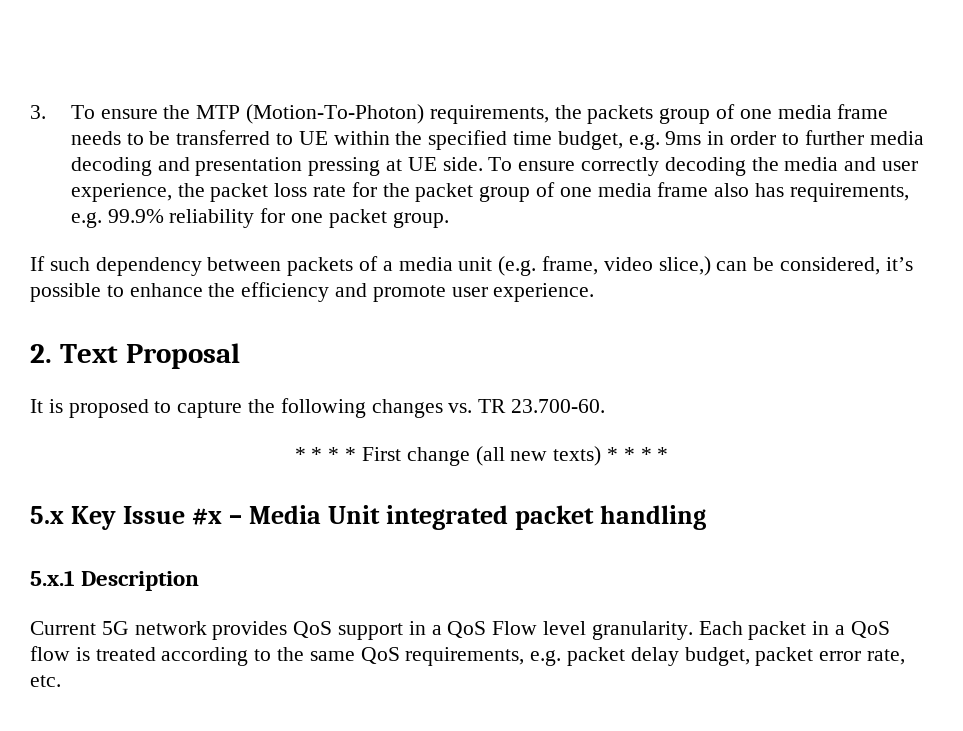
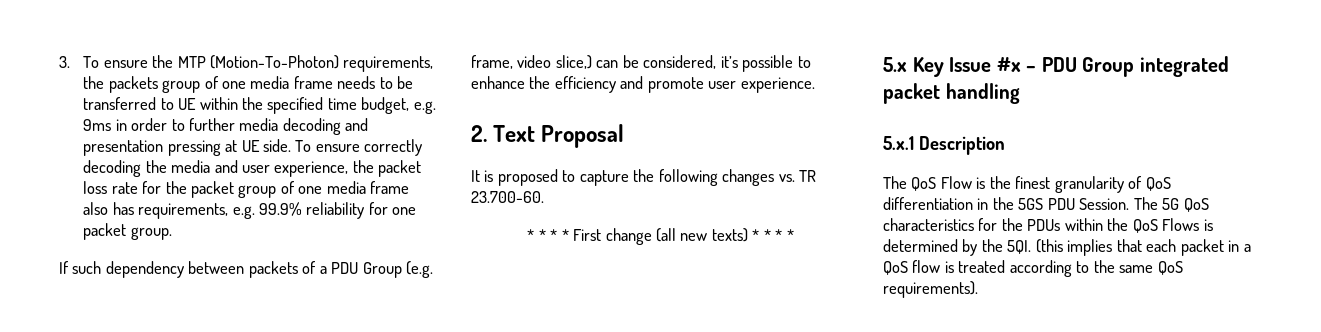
[398,257,493,271] media unit -> [331,262,402,278] PDU Group
[249,505,381,524] Media Unit -> [1041,57,1135,77] PDU Group
[30,621,743,640] Current 5G network provides QoS support in a QoS Flow level granularity. Each -> [883,176,1171,193] [883,197,1209,212] [883,218,1213,233] [883,239,1177,256] The QoS Flow is the finest granularity of QoS differentiation in the 5GS PDU Session. The 5G QoS characteristics for the PDUs within the QoS Flows is determined by the 5QI. (this implies that each
[405,647,906,666] [30,675,61,687] requirements, e.g. packet delay budget, packet error rate, etc. -> [883,281,978,298] requirements).

